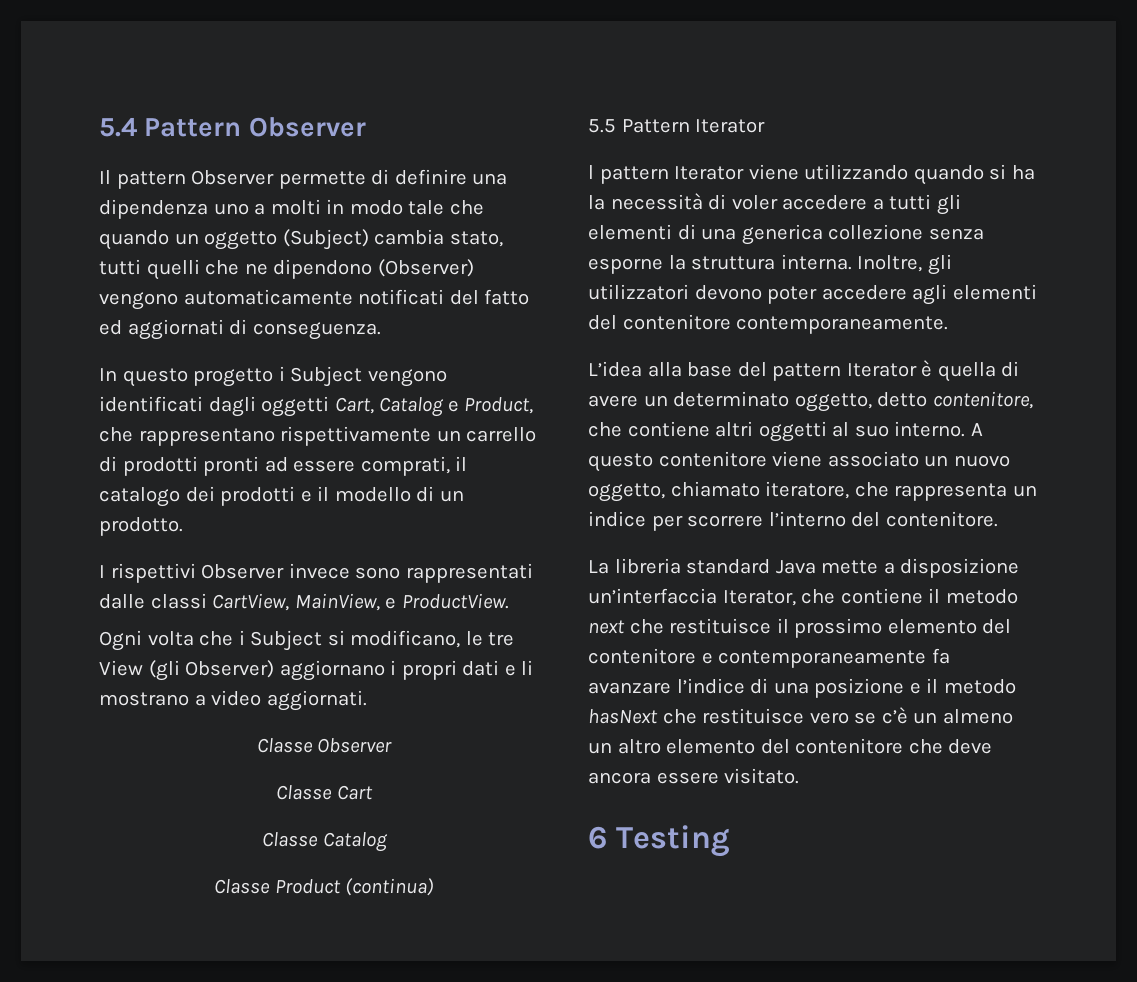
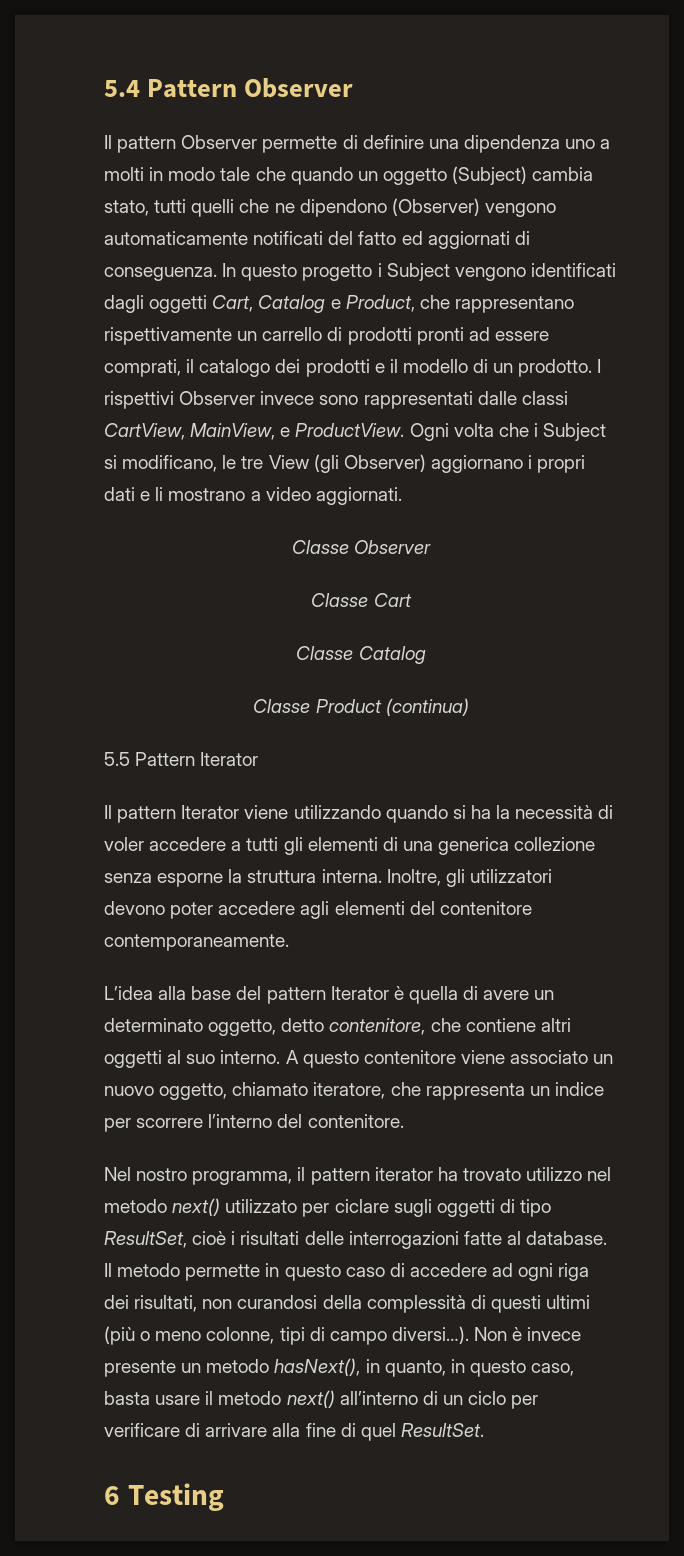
(381, 331) // -> (217, 274) none
(183, 526) // -> (593, 368) none
(509, 601) // -> (405, 430) none
[588,165,594,179] l -> [104,805,112,819] Il
[588,558,1020,578] [588,588,1018,606] [588,618,1012,638] [588,648,950,668] [588,678,1016,698] [588,707,1013,724] [588,738,993,754] [588,768,800,784] La libreria standard Java mette a disposizione un’interfaccia Iterator, che contiene il metodo next che restituisce il prossimo elemento del contenitore e contemporaneamente fa avanzare l’indice di una posizione e il metodo hasNext che restituisce vero se c’è un almeno un altro elemento del contenitore che deve ancora essere visitato. -> [104,1167,612,1185] [104,1198,552,1217] [104,1231,608,1249] [104,1263,590,1281] [104,1295,591,1313] [104,1326,582,1345] [104,1358,575,1377] [104,1390,539,1409] [104,1423,484,1441] Nel nostro programma, il pattern iterator ha trovato utilizzo nel metodo next() utilizzato per ciclare sugli oggetti di tipo ResultSet, cioè i risultati delle interrogazioni fatte al database. Il metodo permette in questo caso di accedere ad ogni riga dei risultati, non curandosi della complessità di questi ultimi (più o meno colonne, tipi di campo diversi…). Non è invece presente un metodo hasNext(), in quanto, in questo caso, basta usare il metodo next() all’interno di un ciclo per verificare di arrivare alla fine di quel ResultSet.

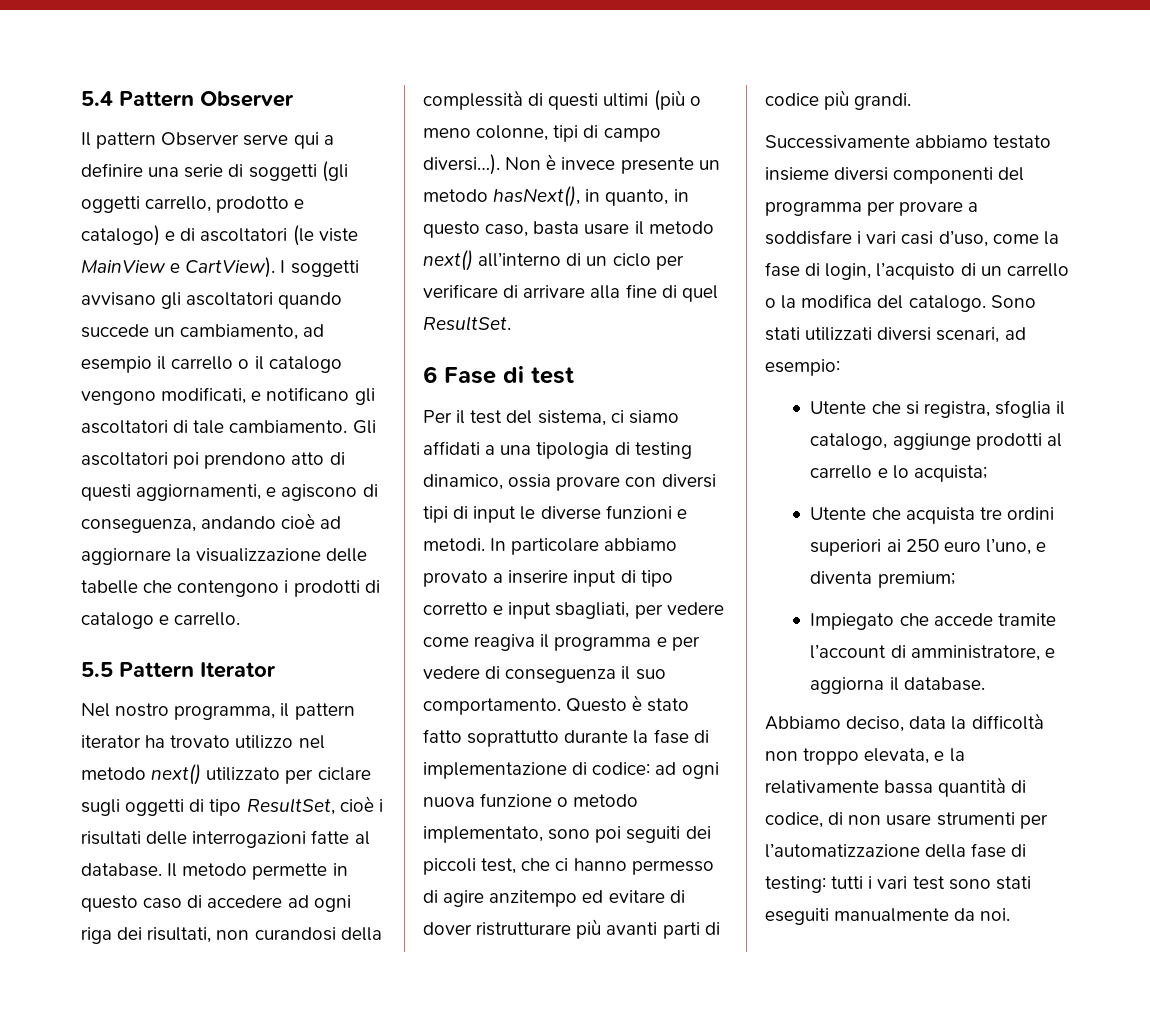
[262,135,611,153] [104,166,594,185] [104,198,556,217] [104,231,530,249] [104,263,616,281] [104,295,574,313] [104,327,549,345] [104,359,602,377] [104,391,568,409] [104,423,607,441] [104,454,586,473] [104,487,402,505] [291,540,432,554] [311,593,412,607] [296,646,426,664] [253,698,469,716] [104,752,259,766] [104,805,614,823] [104,837,596,855] [104,869,552,887] [104,901,532,919] [104,934,289,951] [104,986,555,1004] [104,1018,571,1036] [104,1050,614,1068] [104,1082,604,1100] [104,1114,404,1132] permette di definire una dipendenza uno a molti in modo tale che quando un oggetto (Subject) cambia stato, tutti quelli che ne dipendono (Observer) vengono automaticamente notificati del fatto ed aggiornati di conseguenza. In questo progetto i Subject vengono identificati dagli oggetti Cart, Catalog e Product, che rappresentano rispettivamente un carrello di prodotti pronti ad essere comprati, il catalogo dei prodotti e il modello di un prodotto. I rispettivi Observer invece sono rappresentati dalle classi CartView, MainView, e ProductView. Ogni volta che i Subject si modificano, le tre View (gli Observer) aggiornano i propri dati e li mostrano a video aggiornati. // Classe Observer // Classe Cart // Classe Catalog // Classe Product (continua) // 5.5 Pattern Iterator // Il pattern Iterator viene utilizzando quando si ha la necessità di voler accedere a tutti gli elementi di una generica collezione senza esporne la struttura interna. Inoltre, gli utilizzatori devono poter accedere agli elementi del contenitore contemporaneamente. // L’idea alla base del pattern Iterator è quella di avere un determinato oggetto, detto contenitore, che contiene altri oggetti al suo interno. A questo contenitore viene associato un nuovo oggetto, chiamato iteratore, che rappresenta un indice per scorrere l’interno del contenitore. -> [243,132,334,149] [81,161,348,182] [81,196,305,213] [81,225,358,246] [81,257,359,278] [81,292,343,309] [81,324,325,340] [81,356,342,373] [81,387,375,405] [81,420,376,434] [81,452,345,469] [81,484,378,501] [81,513,342,533] [81,548,368,565] [81,580,380,597] [81,612,241,629] [81,662,276,678] serve qui a definire una serie di soggetti (gli oggetti carrello, prodotto e catalogo) e di ascoltatori (le viste MainView e CartView). I soggetti avvisano gli ascoltatori quando succede un cambiamento, ad esempio il carrello o il catalogo vengono modificati, e notificano gli ascoltatori di tale cambiamento. Gli ascoltatori poi prendono atto di questi aggiornamenti, e agiscono di conseguenza, andando cioè ad aggiornare la visualizzazione delle tabelle che contengono i prodotti di catalogo e carrello. // 5.5 Pattern Iterator
[127,1483,224,1511] Testing -> [444,366,574,384] [423,410,679,426] [423,441,692,459] [423,474,716,491] [423,505,687,523] [423,538,678,555] [423,570,673,587] [423,602,724,619] [423,634,700,651] [423,666,666,683] [423,695,690,715] [423,729,709,747] [423,762,719,779] [423,793,639,807] [423,826,711,843] [423,858,714,875] [423,890,685,907] [423,919,720,939] [765,90,912,110] [765,135,1052,149] [765,167,1025,184] [765,201,979,216] [765,230,1059,247] [765,262,1069,280] [765,294,1036,312] [765,327,1026,343] [765,359,840,376] [810,400,1066,418] [810,433,1062,450] [810,465,987,482] [810,507,1054,524] [810,538,1047,556] [810,571,955,588] [810,613,1056,630] [810,644,1055,661] [810,677,985,694] [765,713,1044,732] [765,748,965,765] [765,777,1027,797] [765,812,1048,829] [765,843,1027,858] [765,876,1031,893] [765,908,1011,925] Fase di test // Per il test del sistema, ci siamo affidati a una tipologia di testing dinamico, ossia provare con diversi tipi di input le diverse funzioni e metodi. In particolare abbiamo provato a inserire input di tipo corretto e input sbagliati, per vedere come reagiva il programma e per vedere di conseguenza il suo comportamento. Questo è stato fatto soprattutto durante la fase di implementazione di codice: ad ogni nuova funzione o metodo implementato, sono poi seguiti dei piccoli test, che ci hanno permesso di agire anzitempo ed evitare di dover ristrutturare più avanti parti di codice più grandi. // Successivamente abbiamo testato insieme diversi componenti del programma per provare a soddisfare i vari casi d’uso, come la fase di login, l’acquisto di un carrello o la modifica del catalogo. Sono stati utilizzati diversi scenari, ad esempio: // Utente che si registra, sfoglia il catalogo, aggiunge prodotti al carrello e lo acquista; // Utente che acquista tre ordini superiori ai 250 euro l’uno, e diventa premium; // Impiegato che accede tramite l’account di amministratore, e aggiorna il database. // Abbiamo deciso, data la difficoltà non troppo elevata, e la relativamente bassa quantità di codice, di non usare strumenti per l’automatizzazione della fase di testing: tutti i vari test sono stati eseguiti manualmente da noi.

